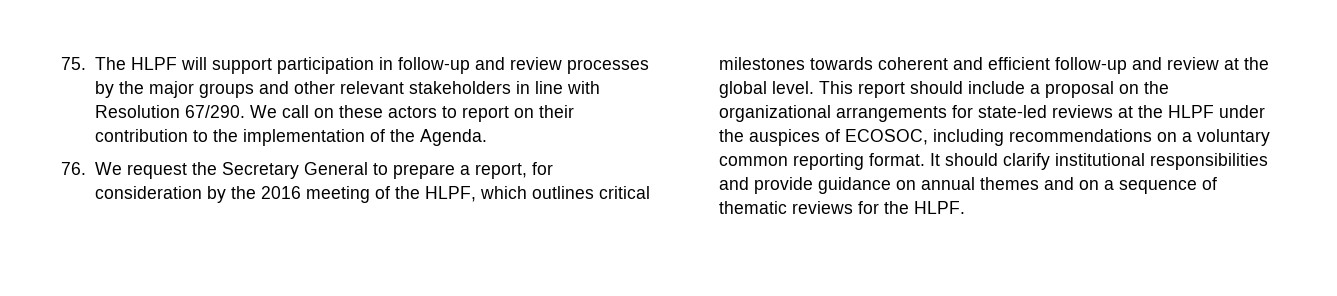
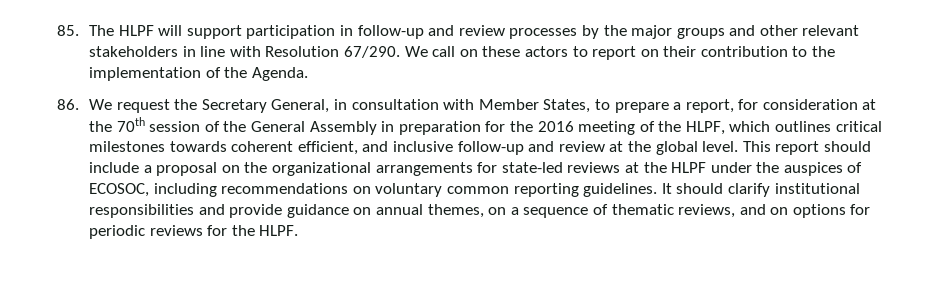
[61,57,86,70] 75. -> [57,25,79,36] 85.
[61,162,86,175] 76. -> [57,99,79,110] 86.
[303,162,368,175] General -> [271,99,591,113] General, in consultation with Member States,
[206,186,226,203] by -> [862,99,877,110] [89,117,506,135] at the 70th session of the General Assembly in preparation for
[952,57,1050,70] and efficient -> [297,141,453,155] efficient, and inclusive
[1181,132,1192,142] a -> (371, 190) none
[868,153,925,166] format. -> [583,183,658,197] guidelines.
[979,177,1074,190] themes and -> [427,204,484,218] themes,
(787, 207) none -> [678,204,871,218] [89,225,146,239] reviews, and on options for periodic

